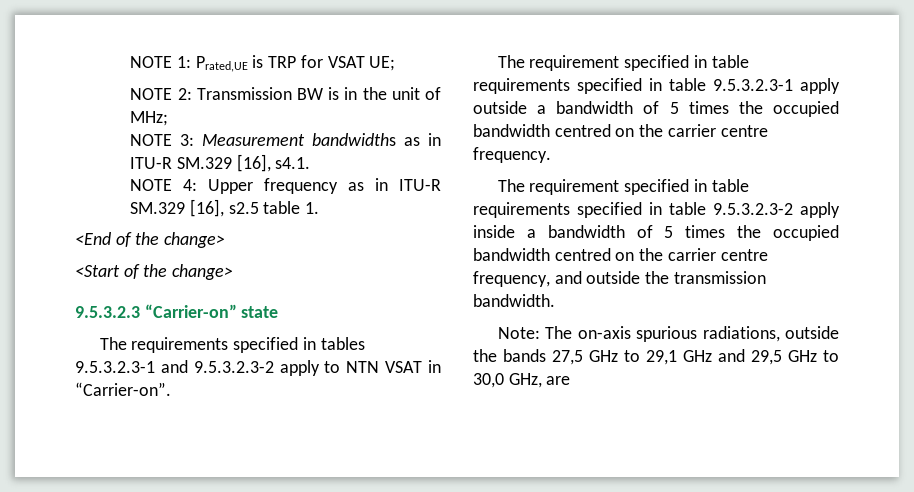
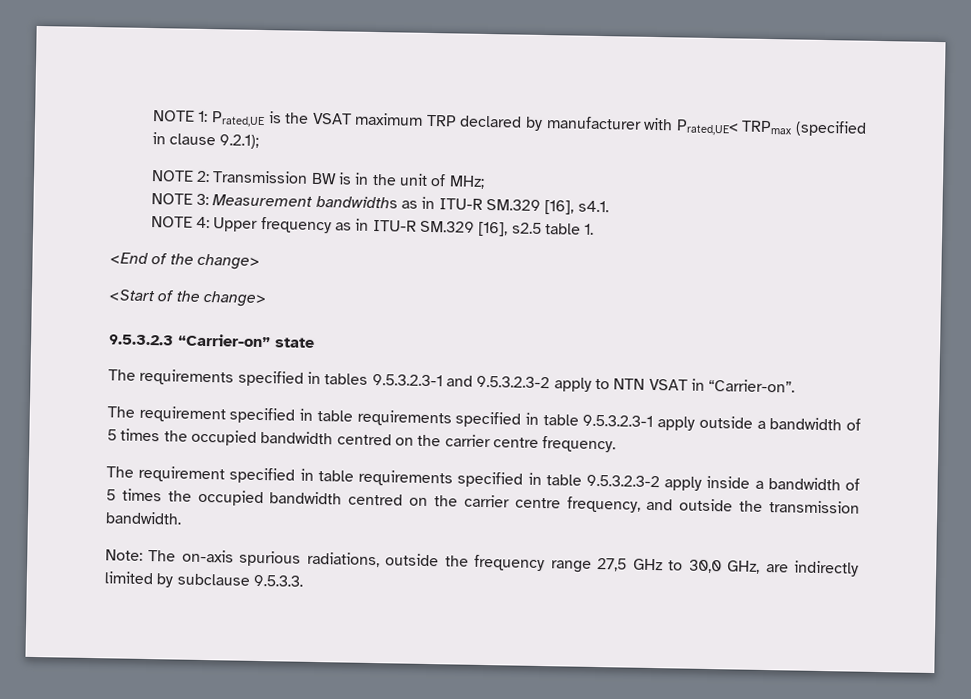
[268,55,396,71] TRP for VSAT UE; -> [284,112,867,137] [151,132,260,149] the VSAT maximum TRP declared by manufacturer with Prated,UE< TRPmax (specified in clause 9.2.1);
[503,349,546,362] bands -> [474,554,592,573] frequency range
[646,349,839,365] [473,373,571,388] 29,1 GHz and 29,5 GHz to 30,0 GHz, are -> [688,559,860,577] [104,571,303,588] 30,0 GHz, are indirectly limited by subclause 9.5.3.3.

